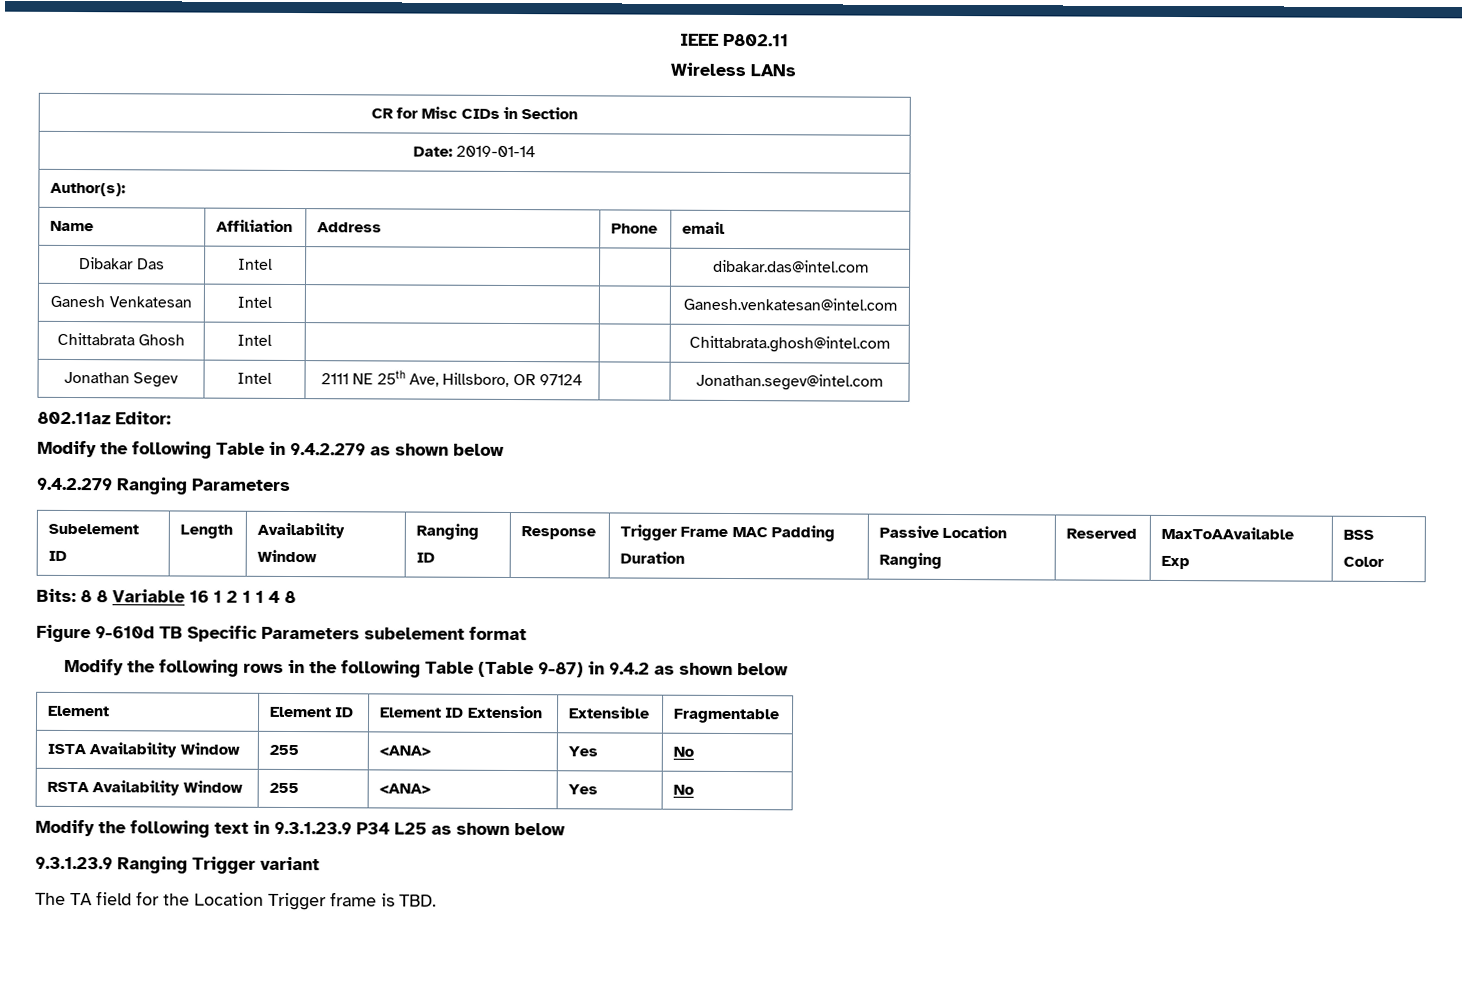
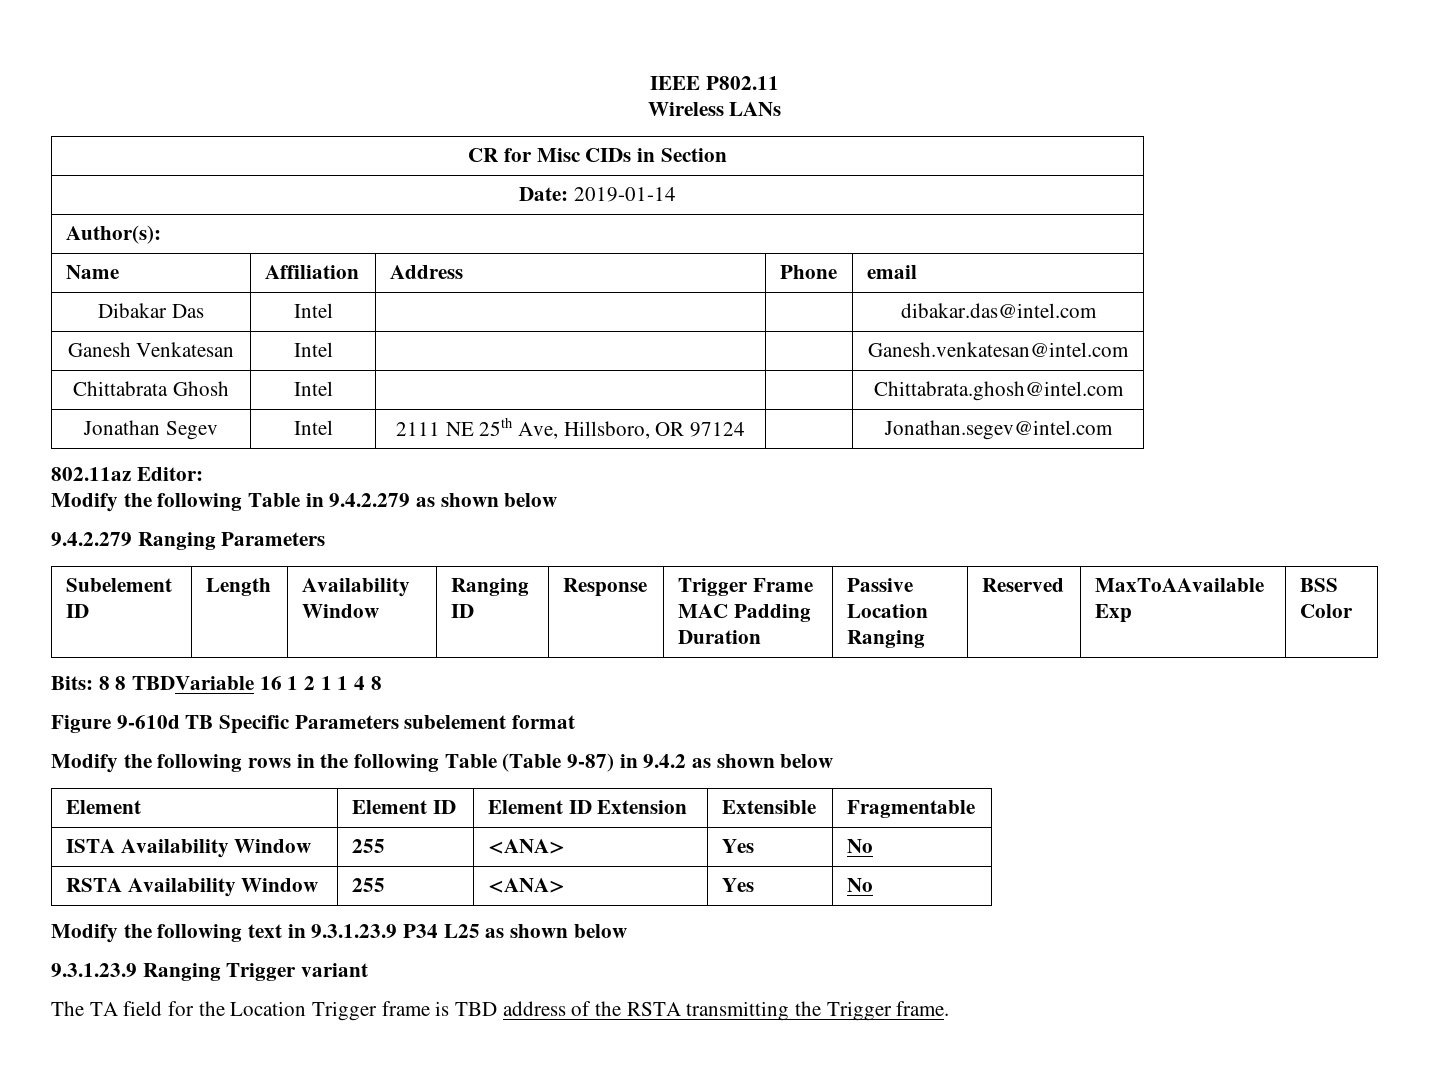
[112,589,185,603] Variable -> [132,676,255,690] TBDVariable
[399,894,437,907] TBD. -> [455,1001,950,1021] TBD address of the RSTA transmitting the Trigger frame.

